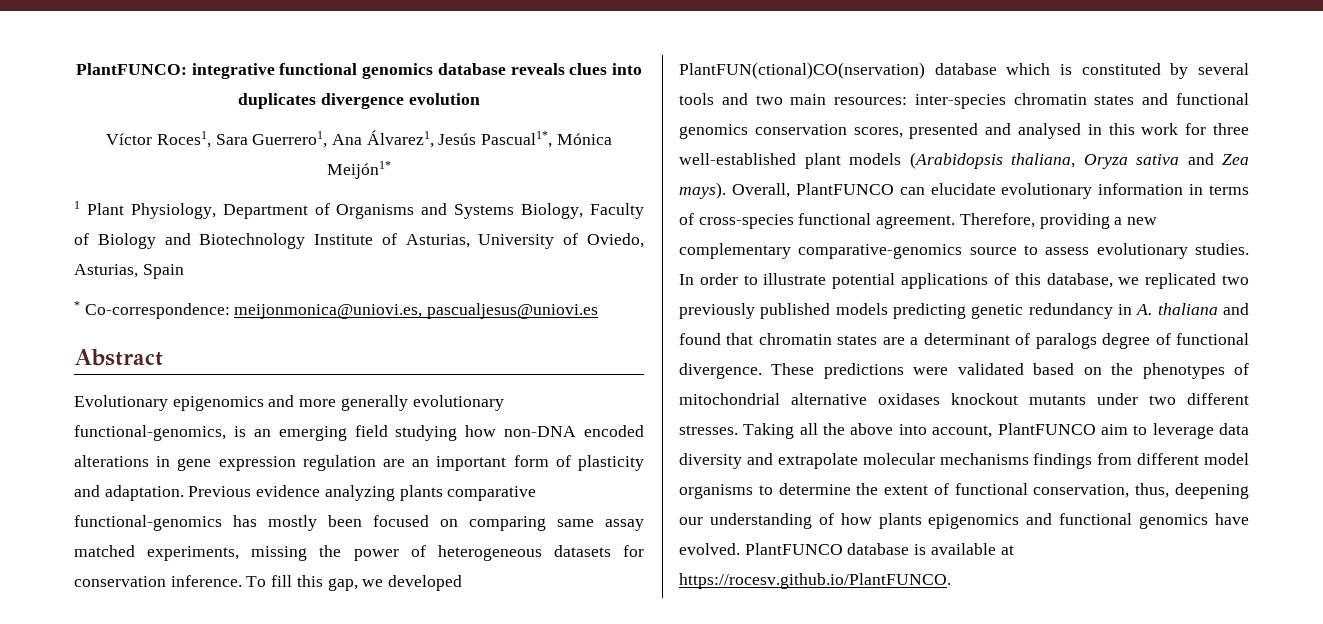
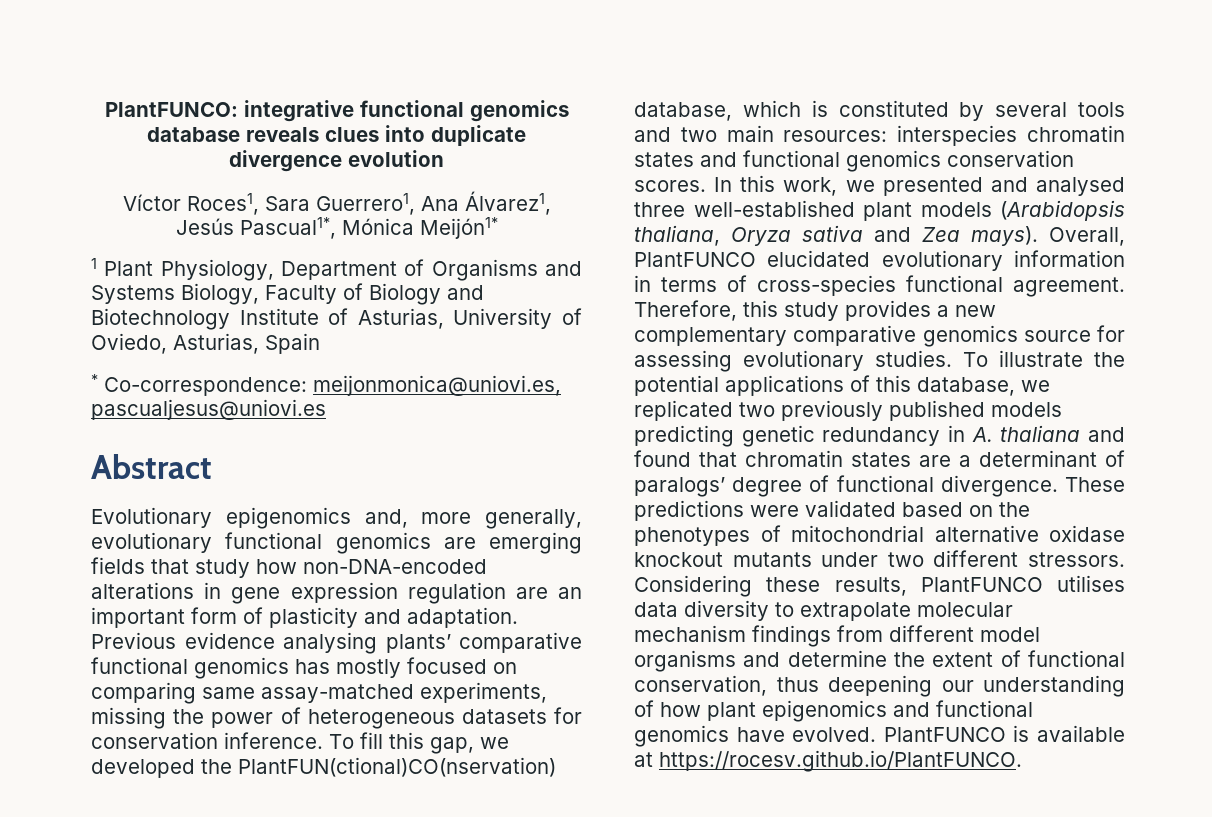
[238,93,317,109] duplicates -> [431,125,526,146] duplicate
[268,395,504,411] [74,425,644,441] and more generally evolutionary functional-genomics, is an emerging field studying how non-DNA encoded -> [364,509,582,529] [91,532,582,554] [91,557,487,578] and, more generally, evolutionary functional genomics are emerging fields that study how non-DNA-encoded
[324,485,537,501] [74,515,222,531] analyzing plants comparative functional-genomics -> [283,632,582,654] [91,657,289,679] analysing plants’ comparative functional genomics
[328,515,362,527] been -> (401, 668) none
[605,519,644,531] [74,545,135,557] assay matched -> [261,684,414,703] assay-matched
[679,62,997,79] PlantFUN(ctional)CO(nservation) database -> [201,757,556,777] [634,102,732,121] the PlantFUN(ctional)CO(nservation) database,
[914,94,1006,109] inter-species -> [897,125,1018,146] interspecies
[853,123,1207,139] scores, presented and analysed in this work for -> [634,175,1125,196] scores. In this work, we presented and analysed
[899,183,996,195] can elucidate -> [767,250,871,267] elucidated
[1039,213,1158,229] [679,243,1249,259] [679,273,827,285] providing a new complementary comparative-genomics source to assess evolutionary studies. In order to illustrate -> [743,300,996,321] [634,325,1125,347] [634,350,1125,372] this study provides a new complementary comparative genomics source for assessing evolutionary studies. To illustrate the
[1035,333,1097,349] paralogs -> [634,477,725,497] paralogs’
[878,393,940,405] oxidases -> [1049,525,1125,542] oxidase
[679,423,1214,439] stresses. Taking all the above into account, PlantFUNCO aim to leverage -> [1028,552,1125,567] [634,575,1125,597] stressors. Considering these results, PlantFUNCO utilises
[746,453,773,465] and -> [775,602,794,617] to
[939,453,1029,465] mechanisms -> [634,625,746,642] mechanism
[758,485,773,495] to -> [743,652,781,667] and
[1135,483,1170,498] thus, -> [776,677,819,692] thus
[878,513,922,529] plants -> [707,702,756,721] plant
[847,543,910,555] database -> (1006, 734) none

